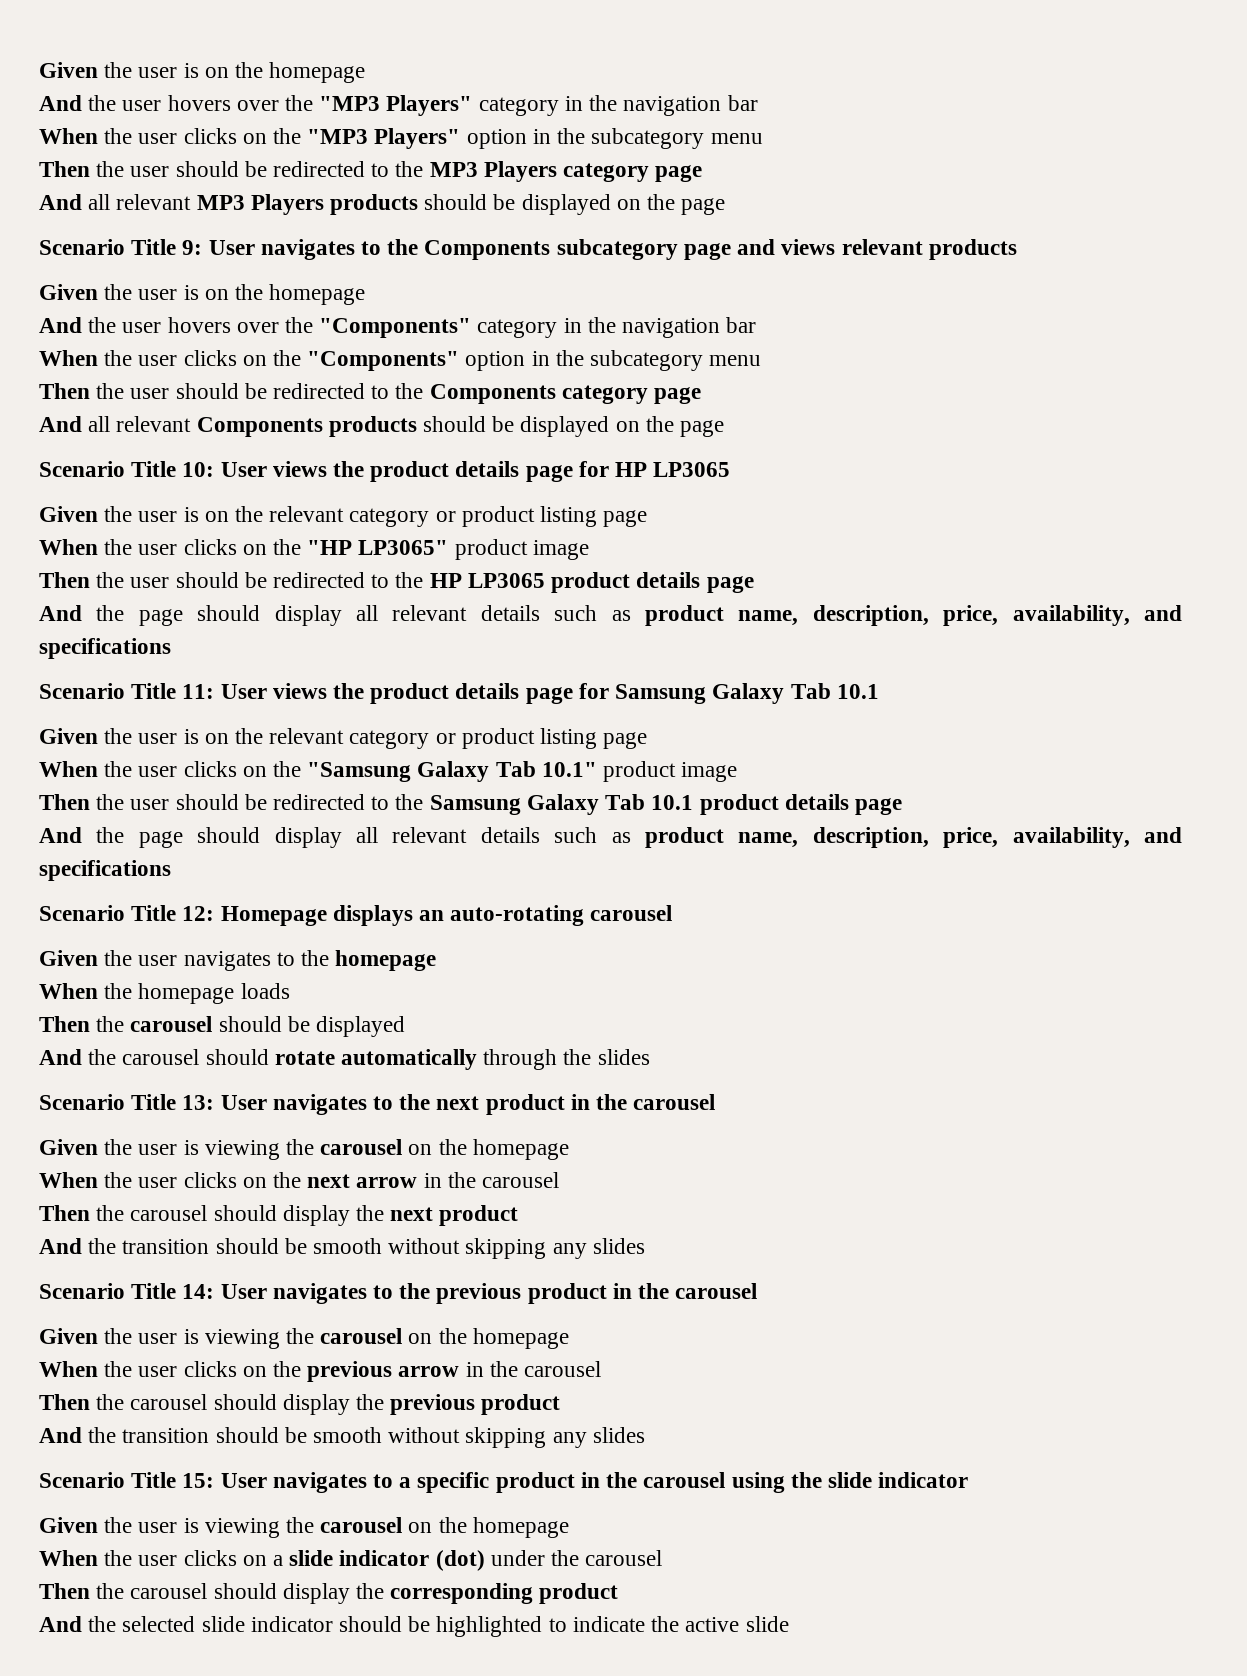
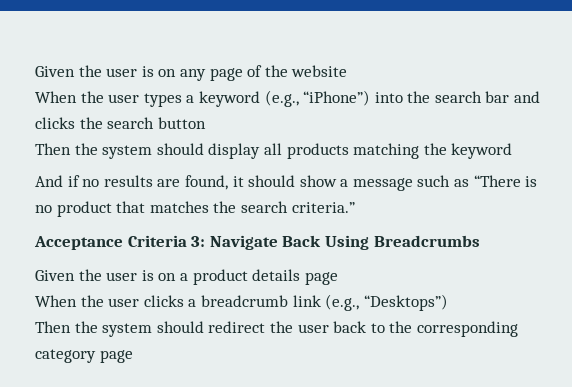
[39,62,366,83] [39,95,758,116] [39,128,763,149] [39,161,703,182] [39,194,726,215] [39,239,1017,260] [39,284,366,305] [39,317,757,338] [39,350,762,371] [39,383,702,404] [39,416,725,437] [39,461,731,482] [39,506,648,527] [39,539,589,560] [39,572,754,593] [39,605,1182,626] [39,638,171,659] [39,683,879,704] [39,728,648,749] [39,761,738,782] [39,794,902,815] [39,827,1182,848] [39,860,171,881] [39,905,673,926] [39,950,437,971] [39,983,290,1004] [39,1016,406,1037] [39,1049,650,1070] [39,1094,716,1115] [39,1139,569,1160] [39,1172,560,1188] [39,1205,519,1226] [39,1238,645,1259] [39,1283,758,1304] [39,1328,569,1349] [39,1361,602,1382] [39,1394,561,1415] [39,1427,645,1448] [39,1472,969,1493] [39,1517,569,1538] [39,1550,663,1571] [39,1583,619,1604] [39,1616,789,1637] Given the user is on the homepage // And the user hovers over the "MP3 Players" category in the navigation bar // When the user clicks on the "MP3 Players" option in the subcategory menu // Then the user should be redirected to the MP3 Players category page // And all relevant MP3 Players products should be displayed on the page // Scenario Title 9: User navigates to the Components subcategory page and views relevant products // Given the user is on the homepage // And the user hovers over the "Components" category in the navigation bar // When the user clicks on the "Components" option in the subcategory menu // Then the user should be redirected to the Components category page // And all relevant Components products should be displayed on the page // Scenario Title 10: User views the product details page for HP LP3065 // Given the user is on the relevant category or product listing page // When the user clicks on the "HP LP3065" product image // Then the user should be redirected to the HP LP3065 product details page // And the page should display all relevant details such as product name, description, price, availability, and specifications // Scenario Title 11: User views the product details page for Samsung Galaxy Tab 10.1 // Given the user is on the relevant category or product listing page // When the user clicks on the "Samsung Galaxy Tab 10.1" product image // Then the user should be redirected to the Samsung Galaxy Tab 10.1 product details page // And the page should display all relevant details such as product name, description, price, availability, and specifications // Scenario Title 12: Homepage displays an auto-rotating carousel // Given the user navigates to the homepage // When the homepage loads // Then the carousel should be displayed // And the carousel should rotate automatically through the slides // Scenario Title 13: User navigates to the next product in the carousel // Given the user is viewing the carousel on the homepage // When the user clicks on the next arrow in the carousel // Then the carousel should display the next product // And the transition should be smooth without skipping any slides // Scenario Title 14: User navigates to the previous product in the carousel // Given the user is viewing the carousel on the homepage // When the user clicks on the previous arrow in the carousel // Then the carousel should display the previous product // And the transition should be smooth without skipping any slides // Scenario Title 15: User navigates to a specific product in the carousel using the slide indicator // Given the user is viewing the carousel on the homepage // When the user clicks on a slide indicator (dot) under the carousel // Then the carousel should display the corresponding product // And the selected slide indicator should be highlighted to indicate the active slide -> [35,65,348,81] [35,90,541,107] [35,117,206,129] [35,143,513,159] [35,175,538,191] [35,201,355,217] [34,235,480,250] [35,269,338,285] [35,294,448,311] [35,321,518,337] [35,349,133,363] Given the user is on any page of the website // When the user types a keyword (e.g., “iPhone”) into the search bar and clicks the search button // Then the system should display all products matching the keyword // And if no results are found, it should show a message such as “There is no product that matches the search criteria.” // Acceptance Criteria 3: Navigate Back Using Breadcrumbs // Given the user is on a product details page // When the user clicks a breadcrumb link (e.g., “Desktops”) // Then the system should redirect the user back to the corresponding category page

